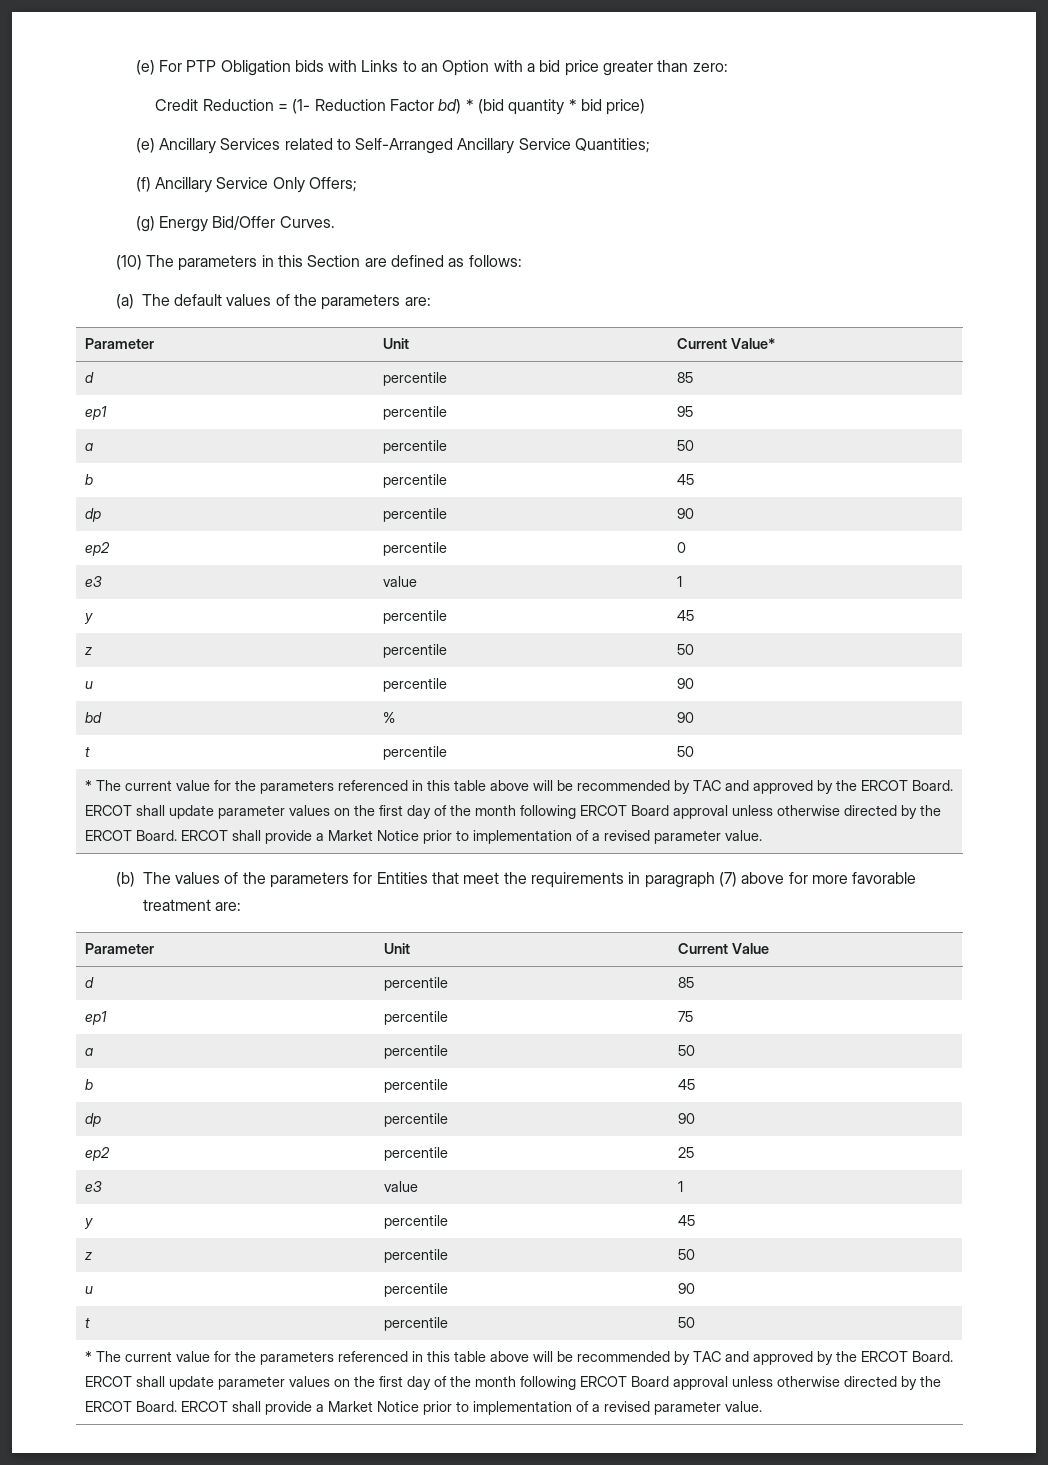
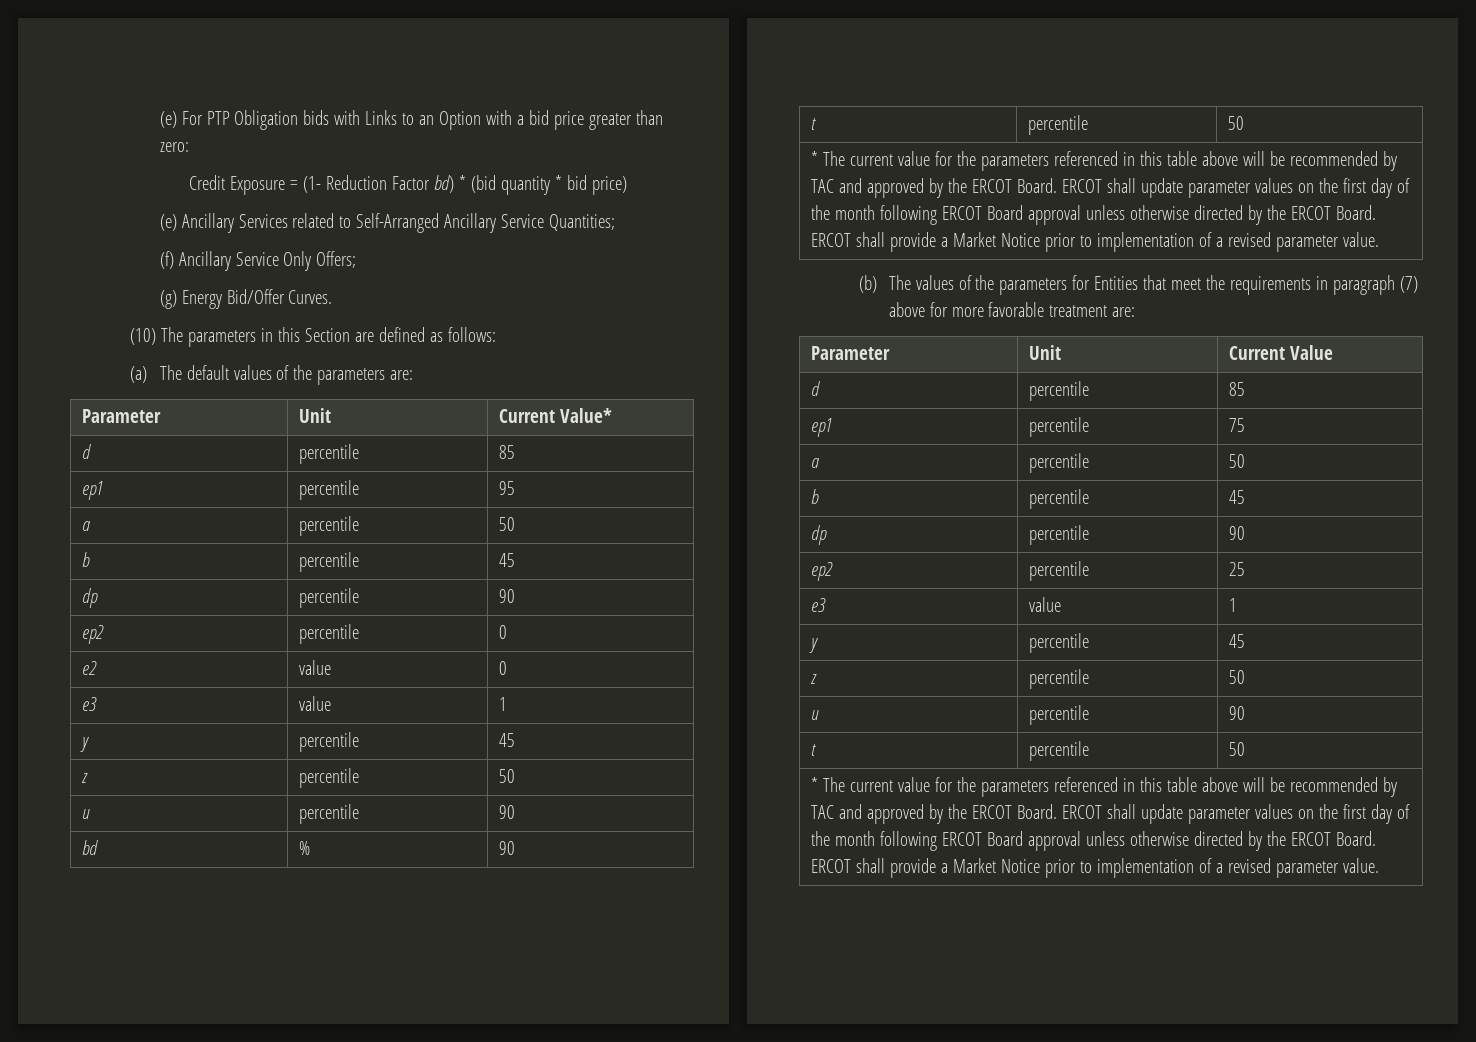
[202,99,274,111] Reduction -> [230,176,286,195] Exposure
(686, 547) none -> [81,661,97,675] [298,660,331,675] [498,661,507,675] // e2 | value | 0

